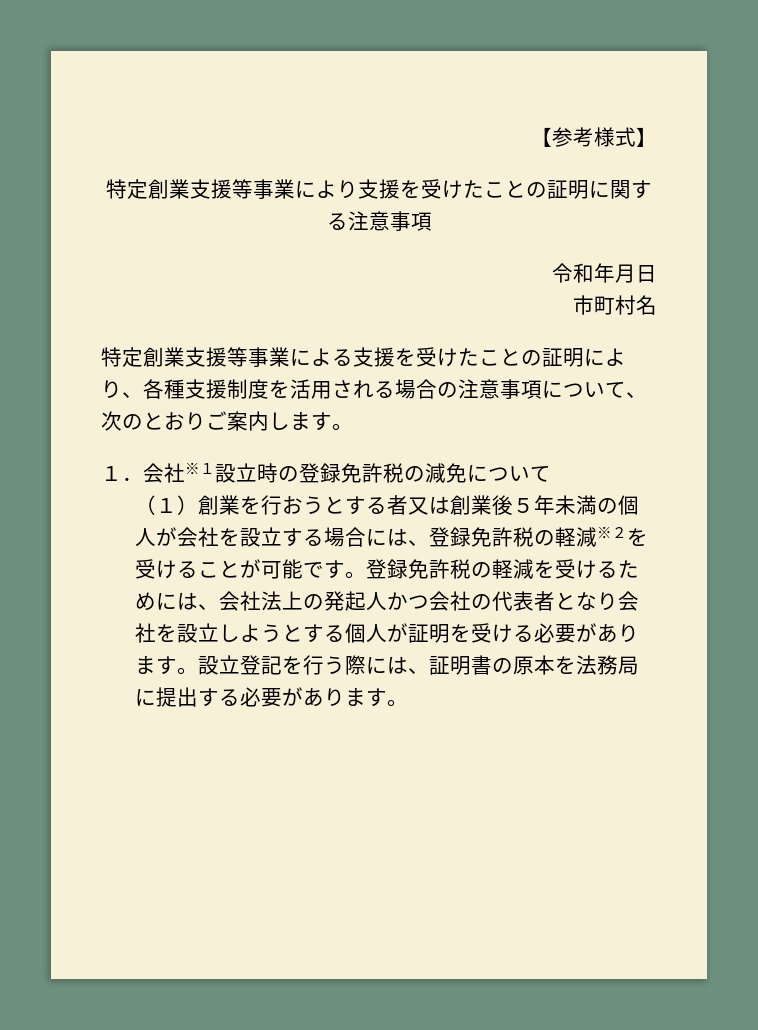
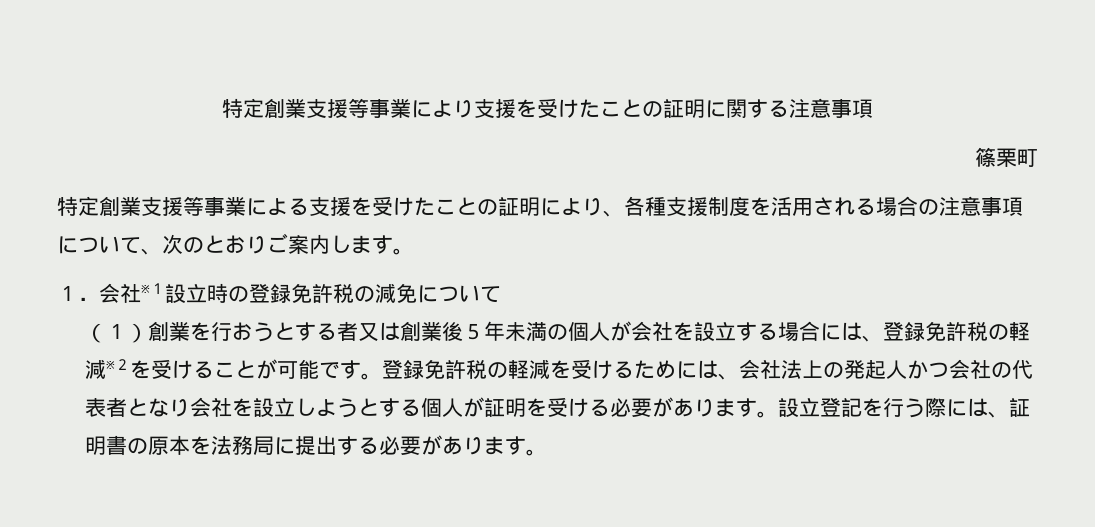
[531,127,657,147] 【参考様式】 // -> (222, 108) none
[552,263,657,283] [573,295,594,315] 令和年月日 // 市 -> [975,147,1017,167] 篠栗
[615,295,657,315] 村名 -> (1038, 158) none

